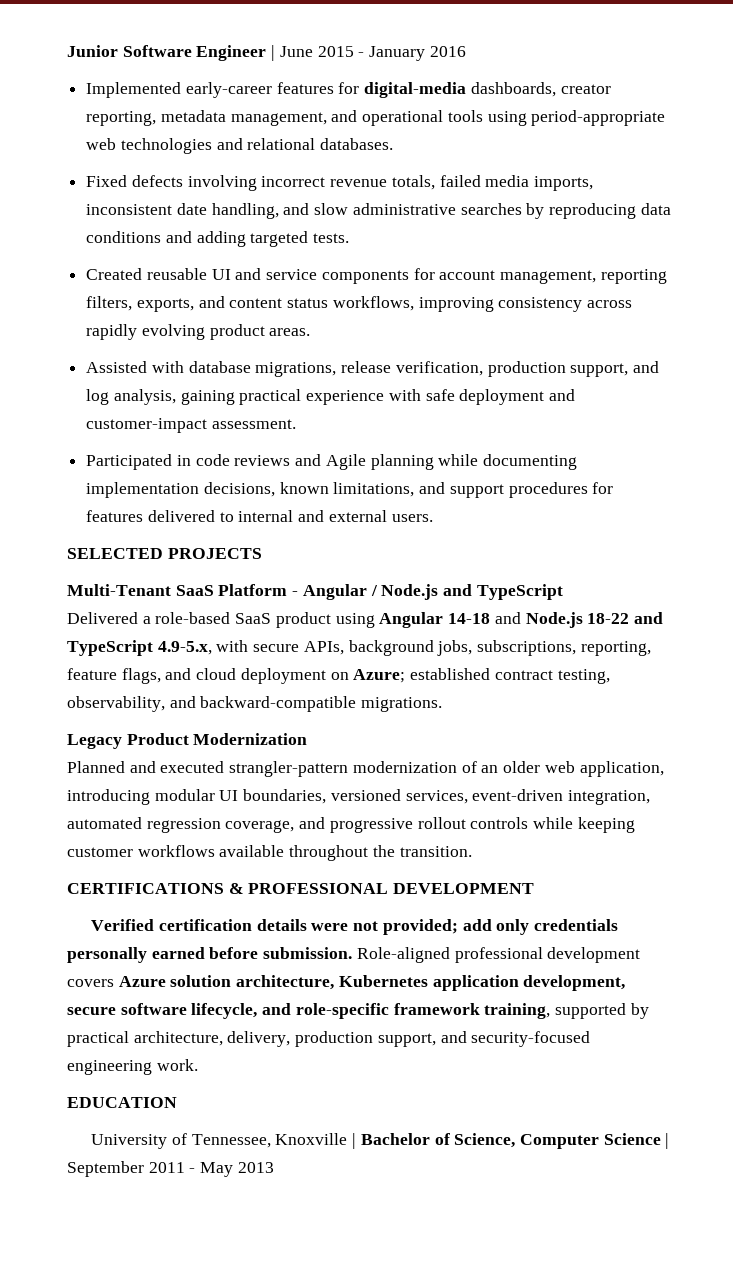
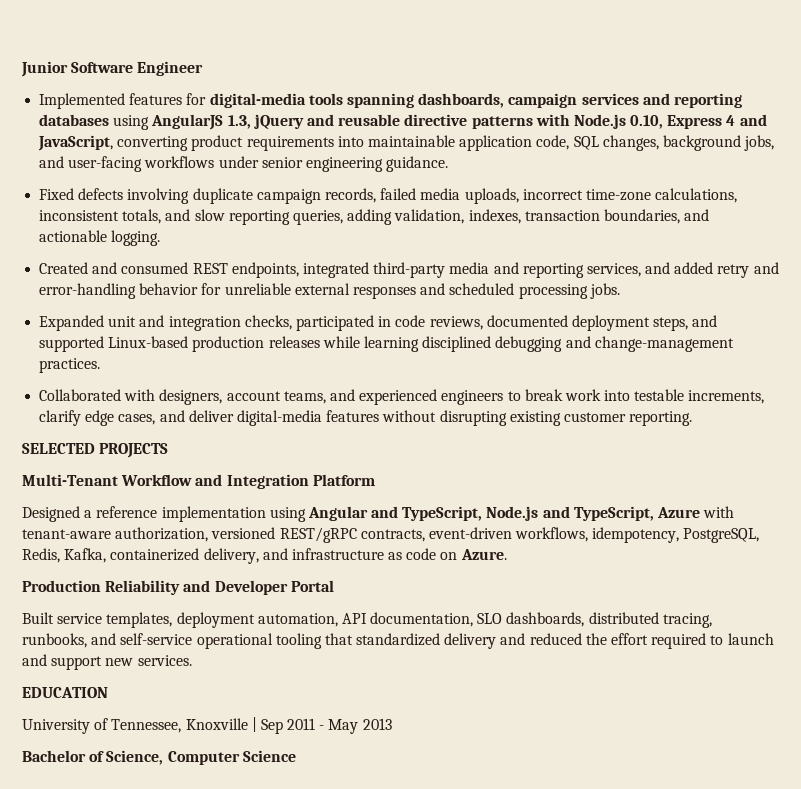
[271,45,466,61] | June 2015 - January 2016 -> (204, 68) none
[185,82,272,98] early-career -> (126, 101) none
[470,82,611,97] [86,110,666,126] [86,138,394,154] [86,175,594,191] [86,203,671,219] [86,231,350,247] [86,268,667,284] [86,296,633,312] [86,324,311,340] [86,361,660,377] [86,389,576,405] [86,418,296,433] [86,454,578,470] [86,482,614,498] [86,510,433,522] [67,548,262,559] [67,584,563,600] [67,612,663,628] [67,640,651,656] [67,668,610,684] [67,696,443,712] [67,733,308,749] [67,761,664,777] [67,789,651,805] [67,817,635,833] [67,845,472,861] [67,883,535,894] [91,919,618,935] [67,947,641,963] [67,975,626,991] [67,1003,649,1019] [67,1031,591,1047] [67,1059,198,1075] dashboards, creator reporting, metadata management, and operational tools using period-appropriate web technologies and relational databases. // Fixed defects involving incorrect revenue totals, failed media imports, inconsistent date handling, and slow administrative searches by reproducing data conditions and adding targeted tests. // Created reusable UI and service components for account management, reporting filters, exports, and content status workflows, improving consistency across rapidly evolving product areas. // Assisted with database migrations, release verification, production support, and log analysis, gaining practical experience with safe deployment and customer-impact assessment. // Participated in code reviews and Agile planning while documenting implementation decisions, known limitations, and support procedures for features delivered to internal and external users. // SELECTED PROJECTS // Multi-Tenant SaaS Platform - Angular / Node.js and TypeScript // Delivered a role-based SaaS product using Angular 14-18 and Node.js 18-22 and TypeScript 4.9-5.x, with secure APIs, background jobs, subscriptions, reporting, feature flags, and cloud deployment on Azure; established contract testing, observability, and backward-compatible migrations. // Legacy Product Modernization // Planned and executed strangler-pattern modernization of an older web application, introducing modular UI boundaries, versioned services, event-driven integration, automated regression coverage, and progressive rollout controls while keeping customer workflows available throughout the transition. // CERTIFICATIONS & PROFESSIONAL DEVELOPMENT // Verified certification details were not provided; add only credentials personally earned before submission. Role-aligned professional development covers Azure solution architecture, Kubernetes application development, secure software lifecycle, and role-specific framework training, supported by practical architecture, delivery, production support, and security-focused engineering work. -> [308,93,742,108] [39,114,767,130] [38,135,775,151] [39,156,449,172] [39,188,738,204] [39,209,710,225] [39,230,161,246] [39,262,779,278] [39,283,620,299] [39,315,718,331] [39,336,734,352] [39,358,101,373] [39,389,765,405] [39,410,693,426] [22,443,169,458] [22,474,375,489] [22,506,735,522] [22,527,760,543] [22,548,507,564] [22,580,334,595] [22,612,712,628] [22,633,774,649] [22,654,192,670] tools spanning dashboards, campaign services and reporting databases using AngularJS 1.3, jQuery and reusable directive patterns with Node.js 0.10, Express 4 and JavaScript, converting product requirements into maintainable application code, SQL changes, background jobs, and user-facing workflows under senior engineering guidance. // Fixed defects involving duplicate campaign records, failed media uploads, incorrect time-zone calculations, inconsistent totals, and slow reporting queries, adding validation, indexes, transaction boundaries, and actionable logging. // Created and consumed REST endpoints, integrated third-party media and reporting services, and added retry and error-handling behavior for unreliable external responses and scheduled processing jobs. // Expanded unit and integration checks, participated in code reviews, documented deployment steps, and supported Linux-based production releases while learning disciplined debugging and change-management practices. // Collaborated with designers, account teams, and experienced engineers to break work into testable increments, clarify edge cases, and deliver digital-media features without disrupting existing customer reporting. // SELECTED PROJECTS // Multi-Tenant Workflow and Integration Platform // Designed a reference implementation using Angular and TypeScript, Node.js and TypeScript, Azure with tenant-aware authorization, versioned REST/gRPC contracts, event-driven workflows, idempotency, PostgreSQL, Redis, Kafka, containerized delivery, and infrastructure as code on Azure. // Production Reliability and Developer Portal // Built service templates, deployment automation, API documentation, SLO dashboards, distributed tracing, runbooks, and self-service operational tooling that standardized delivery and reduced the effort required to launch and support new services.
(357, 1141) none -> [260,718,392,734] Sep 2011 - May 2013 //
[665,1133,670,1149] [67,1161,274,1177] | September 2011 - May 2013 -> (296, 756) none

